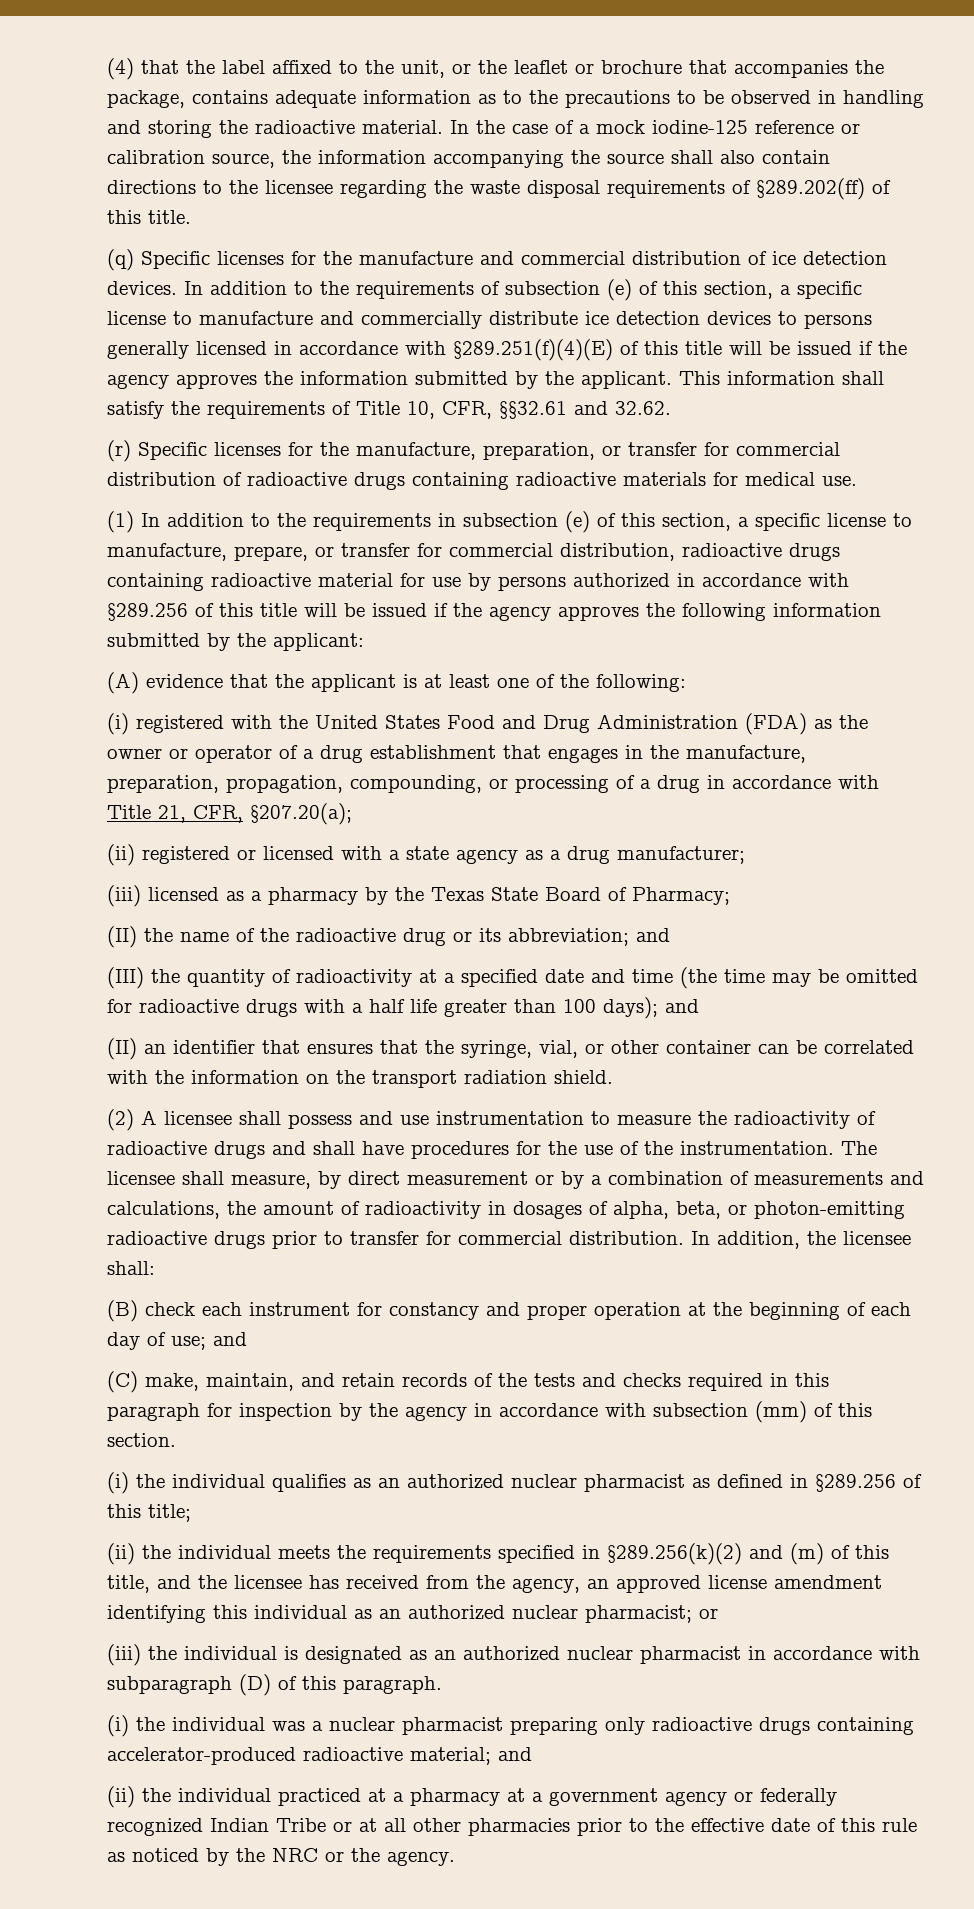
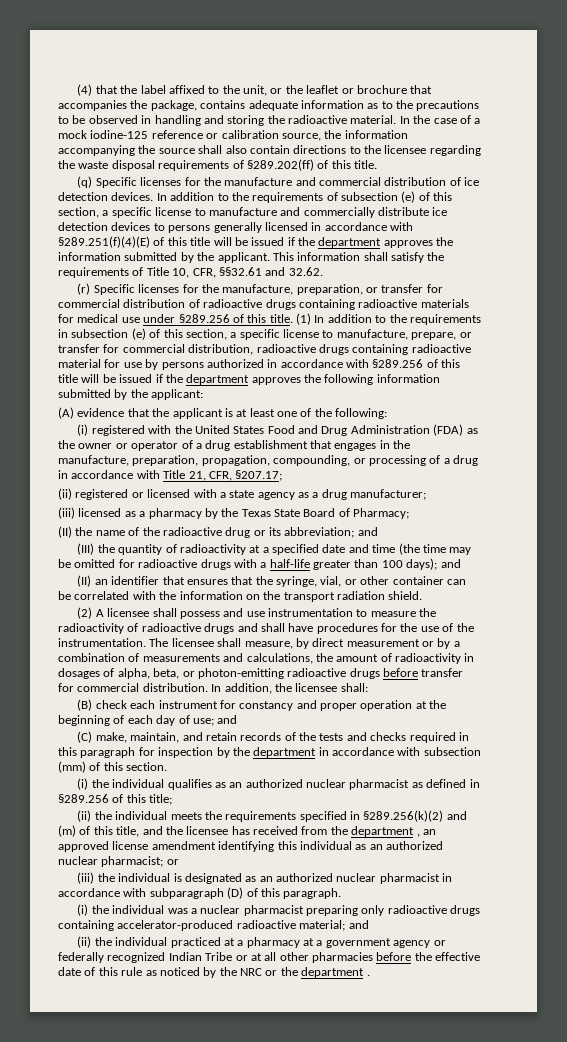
[107,374,169,389] agency -> [318,237,382,248] department
[822,476,857,486] use. // -> [121,314,293,323] use under §289.256 of this title.
[489,606,551,621] agency -> [186,374,250,385] department
[250,803,352,825] §207.20(a); -> [235,470,283,481] §207.17;
[369,999,437,1013] half life -> [269,559,310,568] half-life
[272,1231,343,1249] prior to -> [383,668,418,677] before
[405,1406,467,1421] agency -> [253,747,317,758] department
[512,1578,580,1593] agency, -> [351,826,420,837] department ,
[577,1818,648,1836] prior to -> [376,952,412,961] before
[387,1851,455,1866] agency. -> [301,967,370,978] department .

